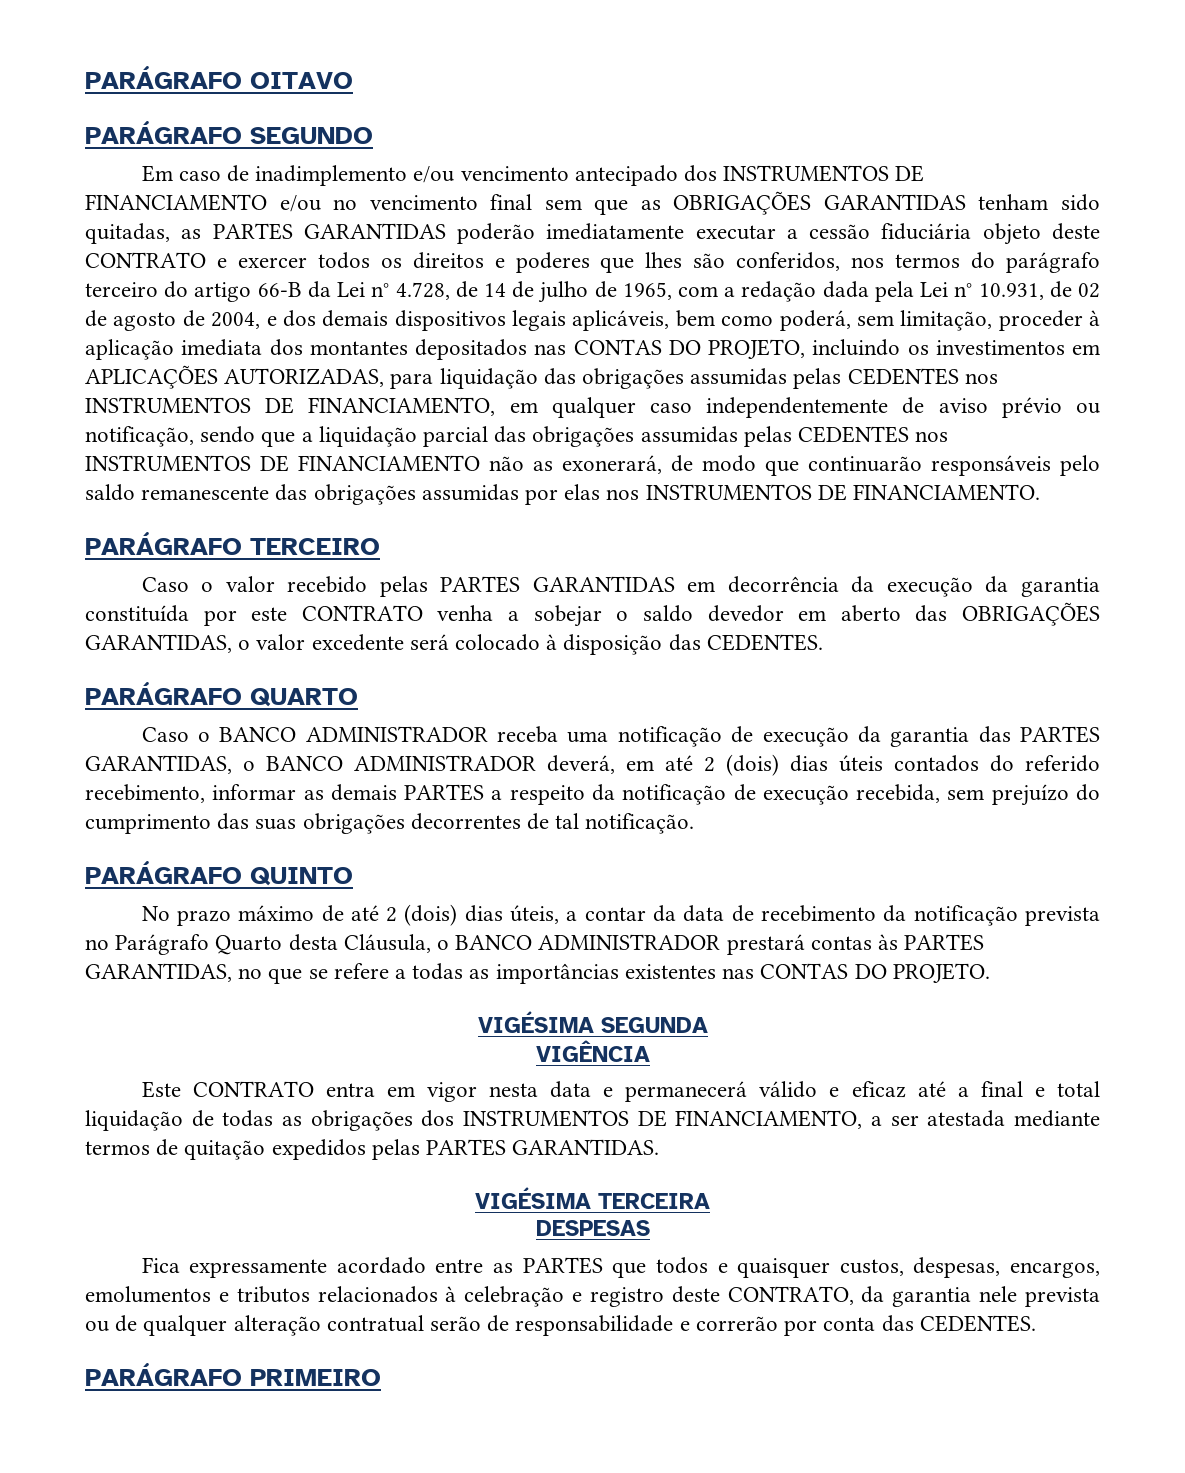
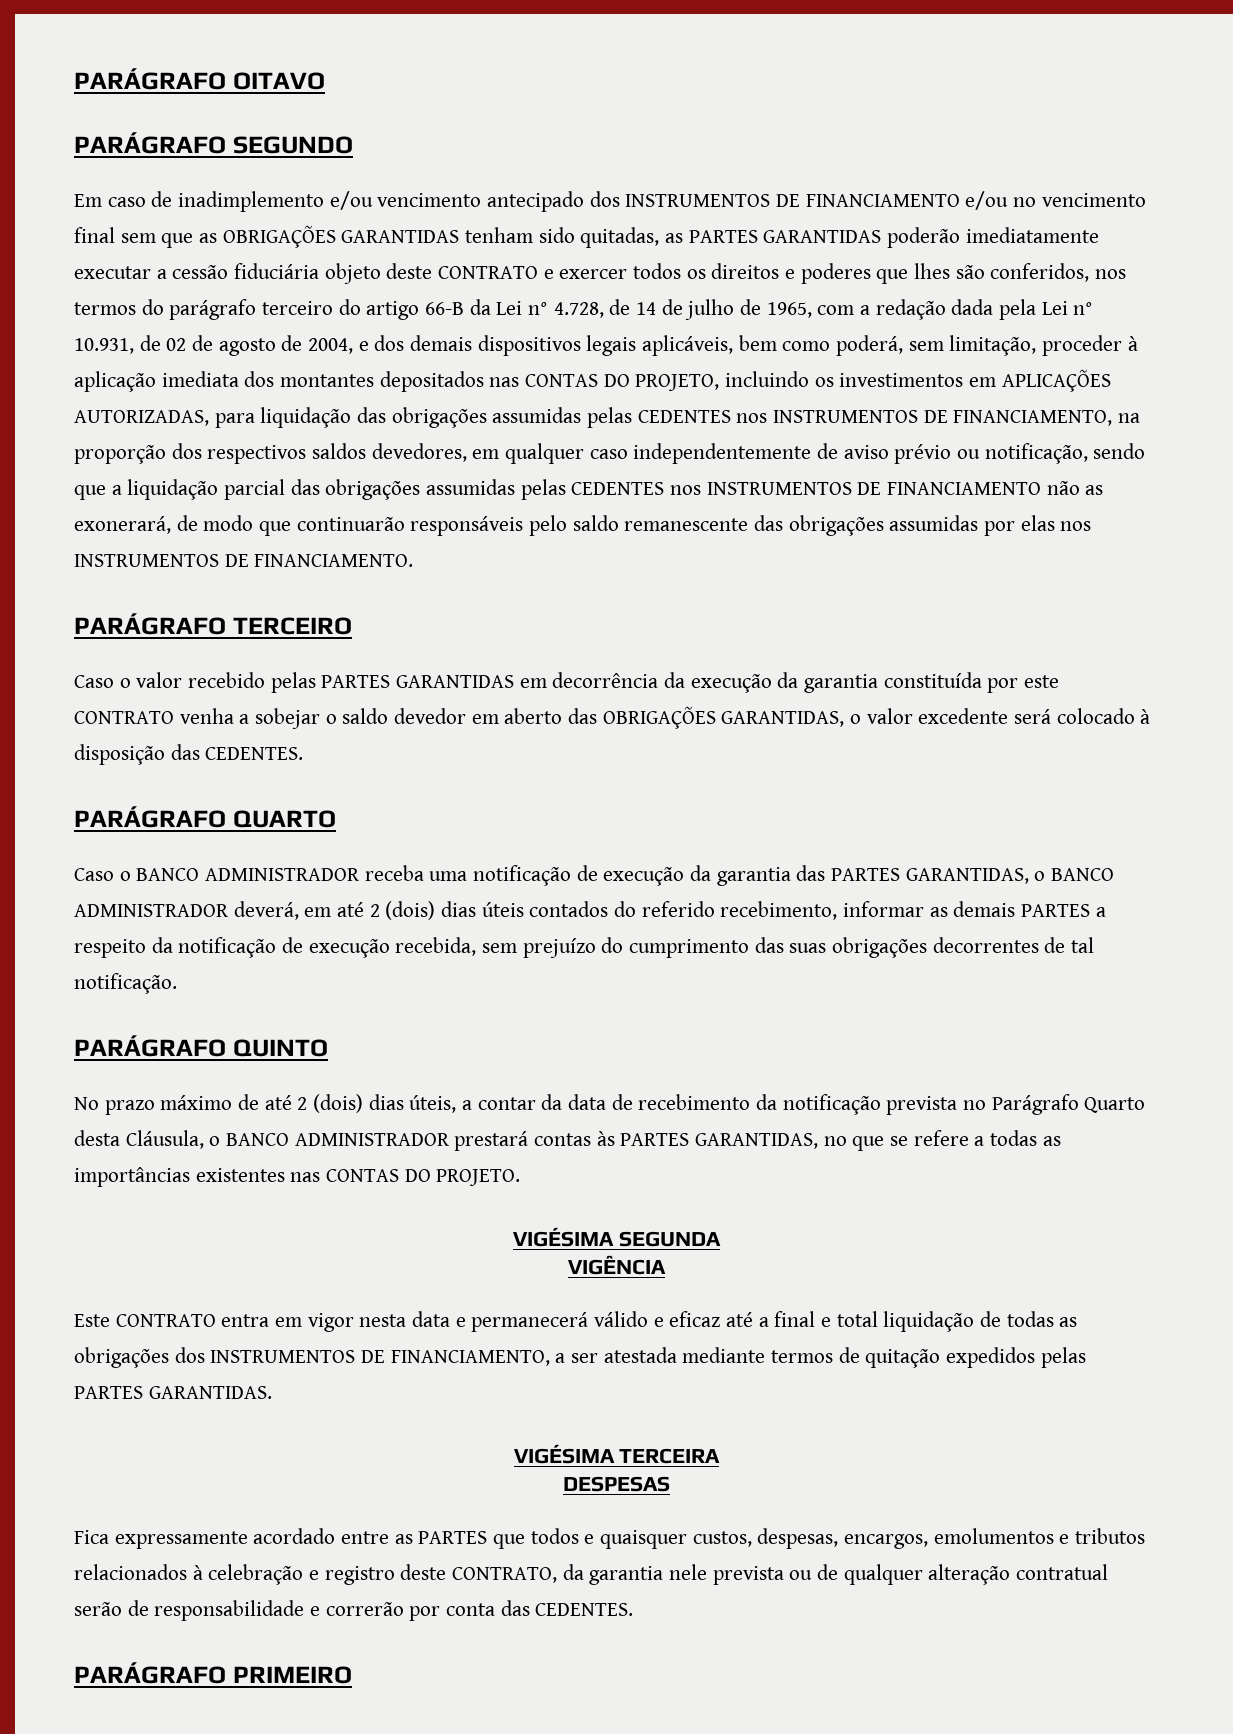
(496, 406) none -> [1118,413,1141,423] [74,443,467,464] na proporção dos respectivos saldos devedores,

